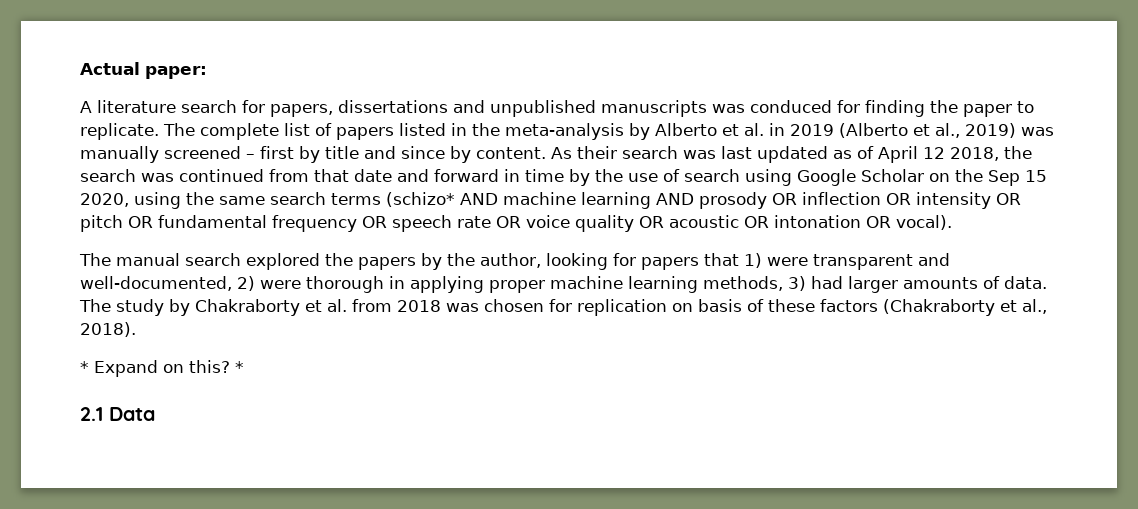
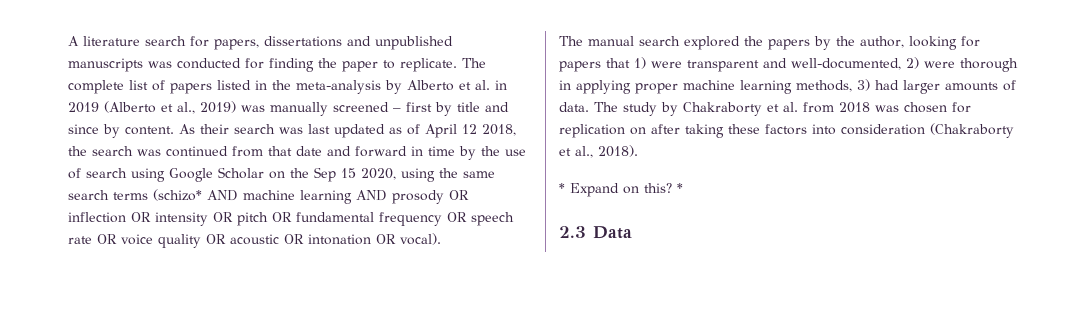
[80,62,207,79] Actual paper: // -> (68, 41) none
[750,100,832,113] conduced -> [177,58,241,69] conducted
[698,299,878,312] basis of these factors -> [651,124,925,138] after taking these factors into consideration
[80,407,103,421] 2.1 -> [559,226,586,238] 2.3

